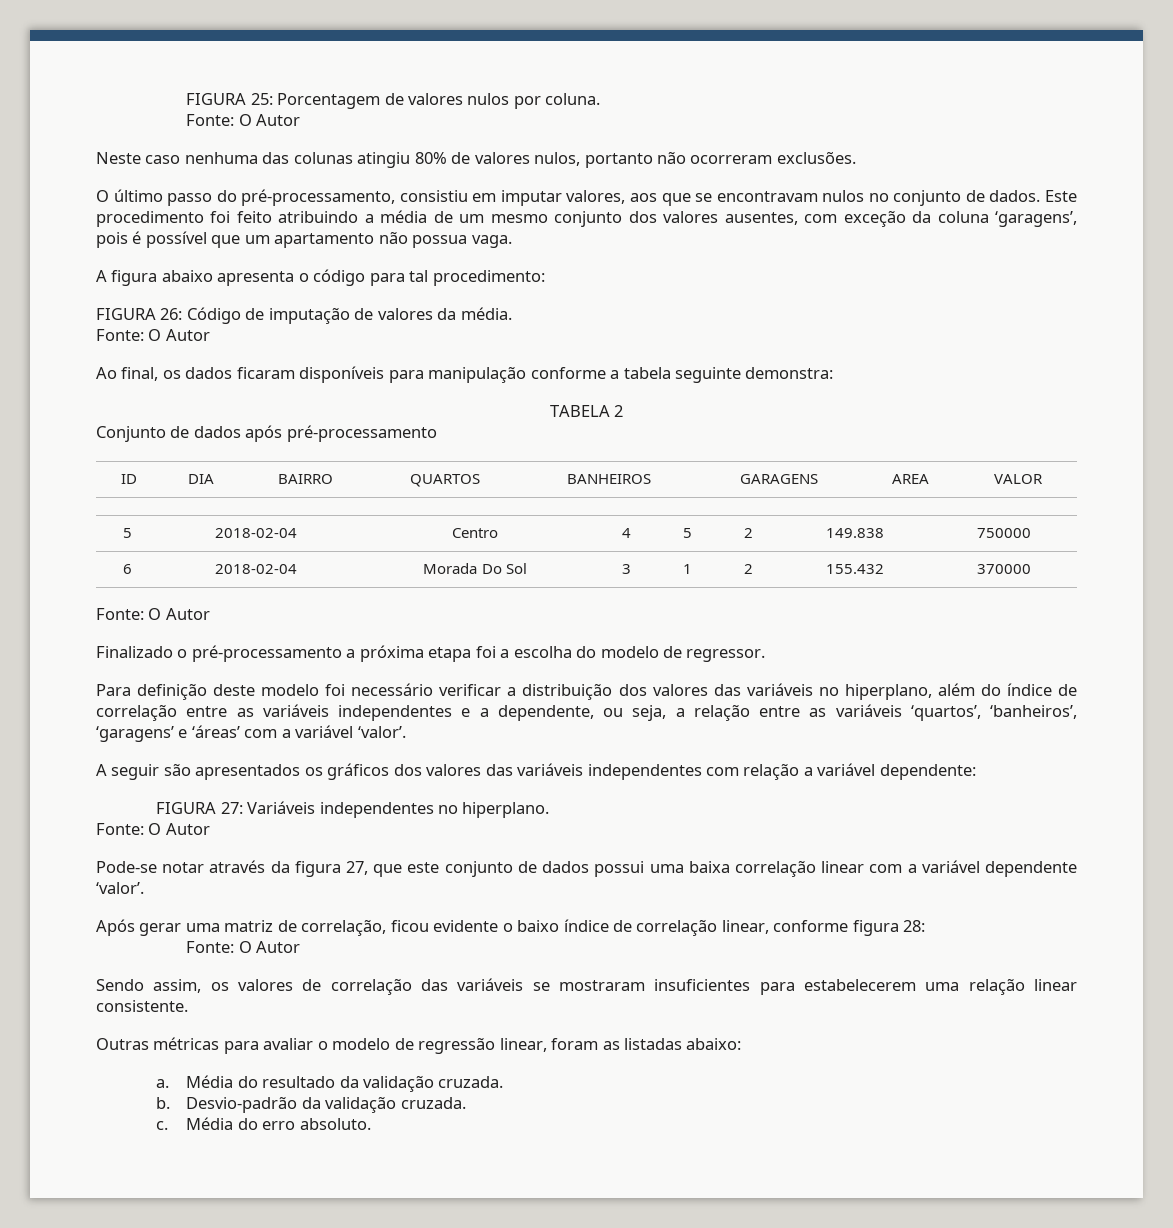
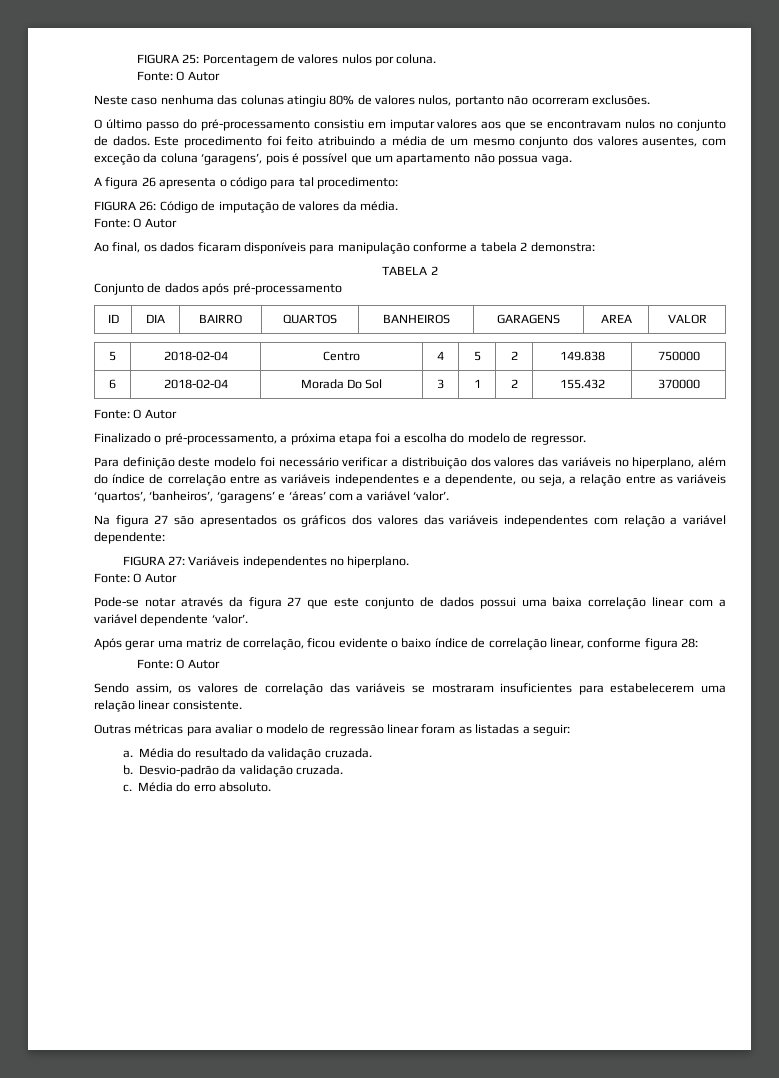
[241,189,396,206] pré-processamento, -> [200,119,310,131] pré-processamento
[566,190,626,204] valores, -> [437,119,478,129] valores
[161,270,213,282] abaixo -> [141,177,156,187] 26
[675,367,742,383] seguinte -> [520,242,528,251] 2
[191,645,342,662] pré-processamento -> [164,433,277,445] pré-processamento,
[96,764,160,780] A seguir -> [94,515,169,527] Na figura 27
[346,861,369,875] 27, -> [287,597,302,606] 27
[499,1038,547,1052] linear, -> [387,724,419,734] linear
[686,1038,742,1050] abaixo: -> [522,724,570,736] a seguir:

